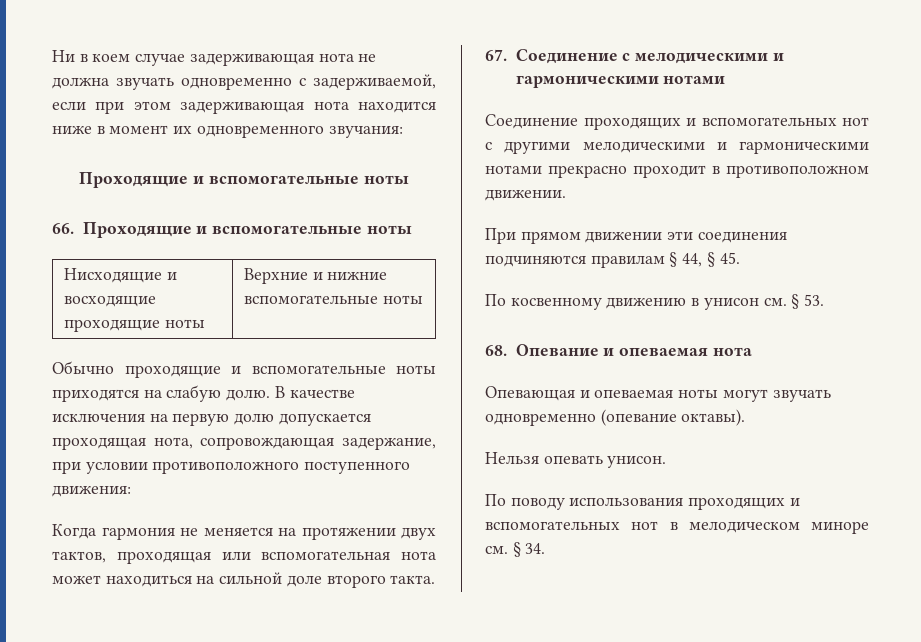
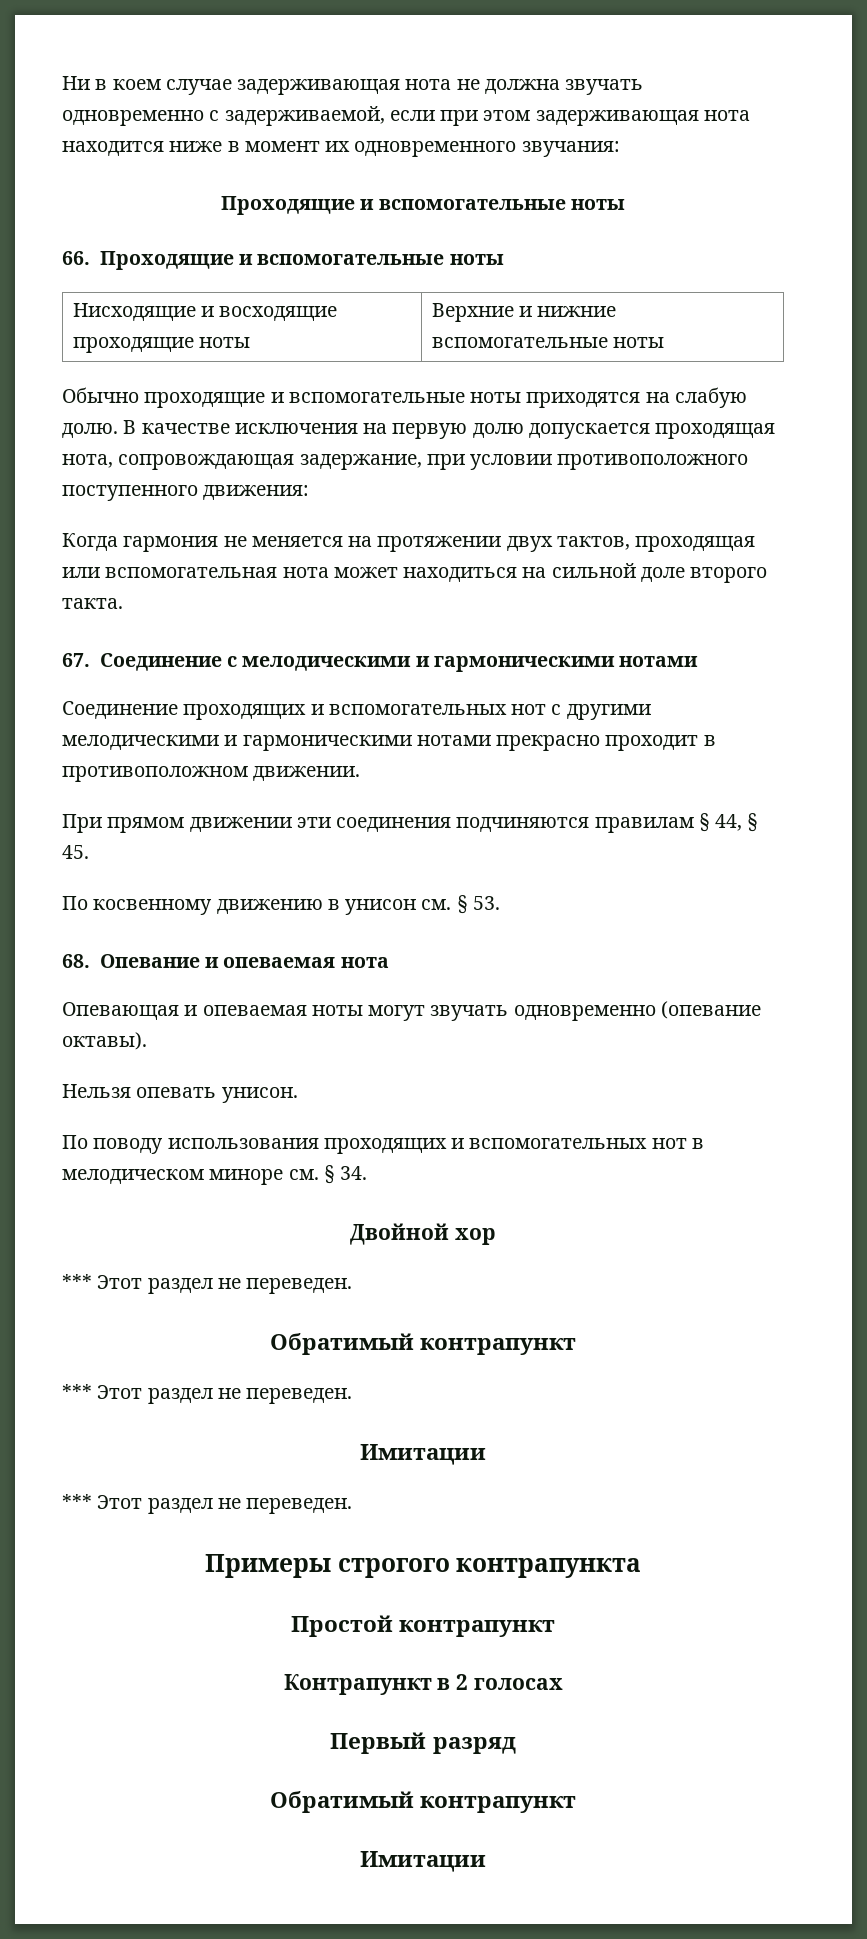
(546, 548) none -> [350,1223,496,1245] [62,1274,353,1294] [269,1333,577,1355] [62,1384,353,1404] [360,1444,486,1465] [62,1494,353,1514] [204,1554,642,1578] [290,1615,556,1637] [283,1674,563,1695] [330,1732,516,1754] [269,1791,577,1813] [360,1851,486,1872] // Двойной хор // *** Этот раздел не переведен. // Обратимый контрапункт // *** Этот раздел не переведен. // Имитации // *** Этот раздел не переведен. // Примеры строгого контрапункта // Простой контрапункт // Контрапункт в 2 голосах // Первый разряд // Обратимый контрапункт // Имитации

